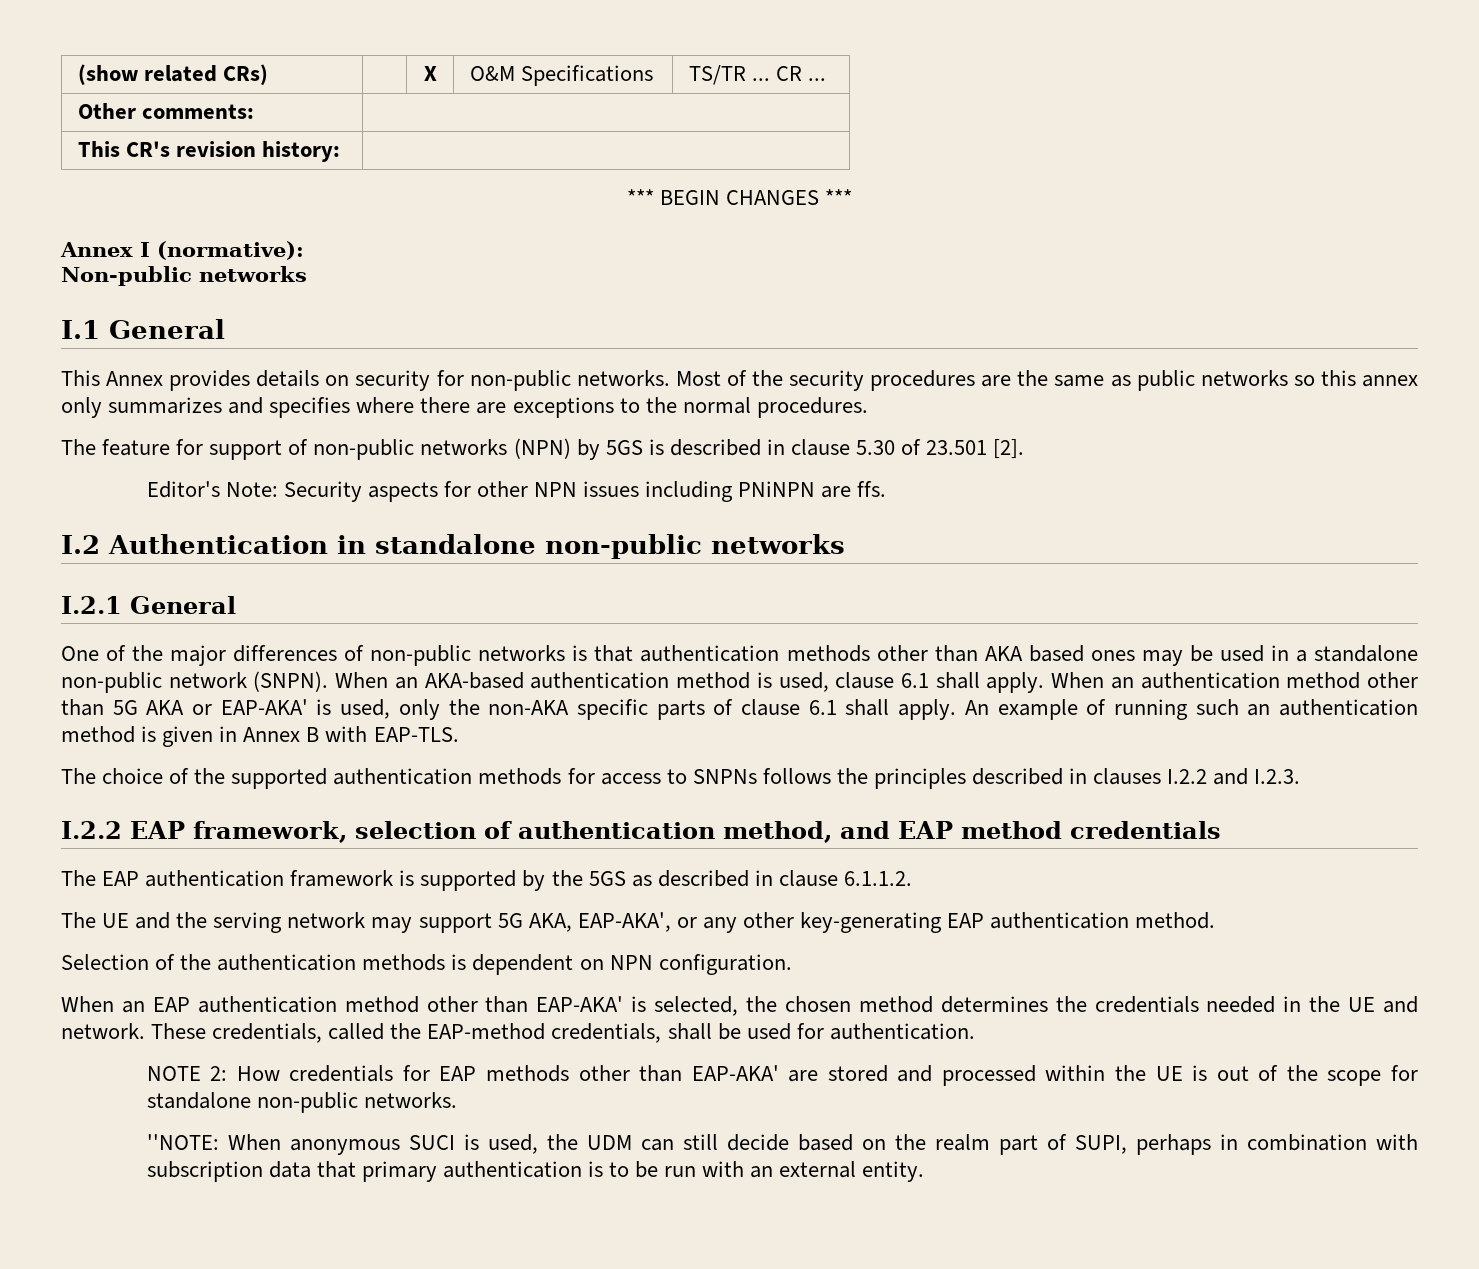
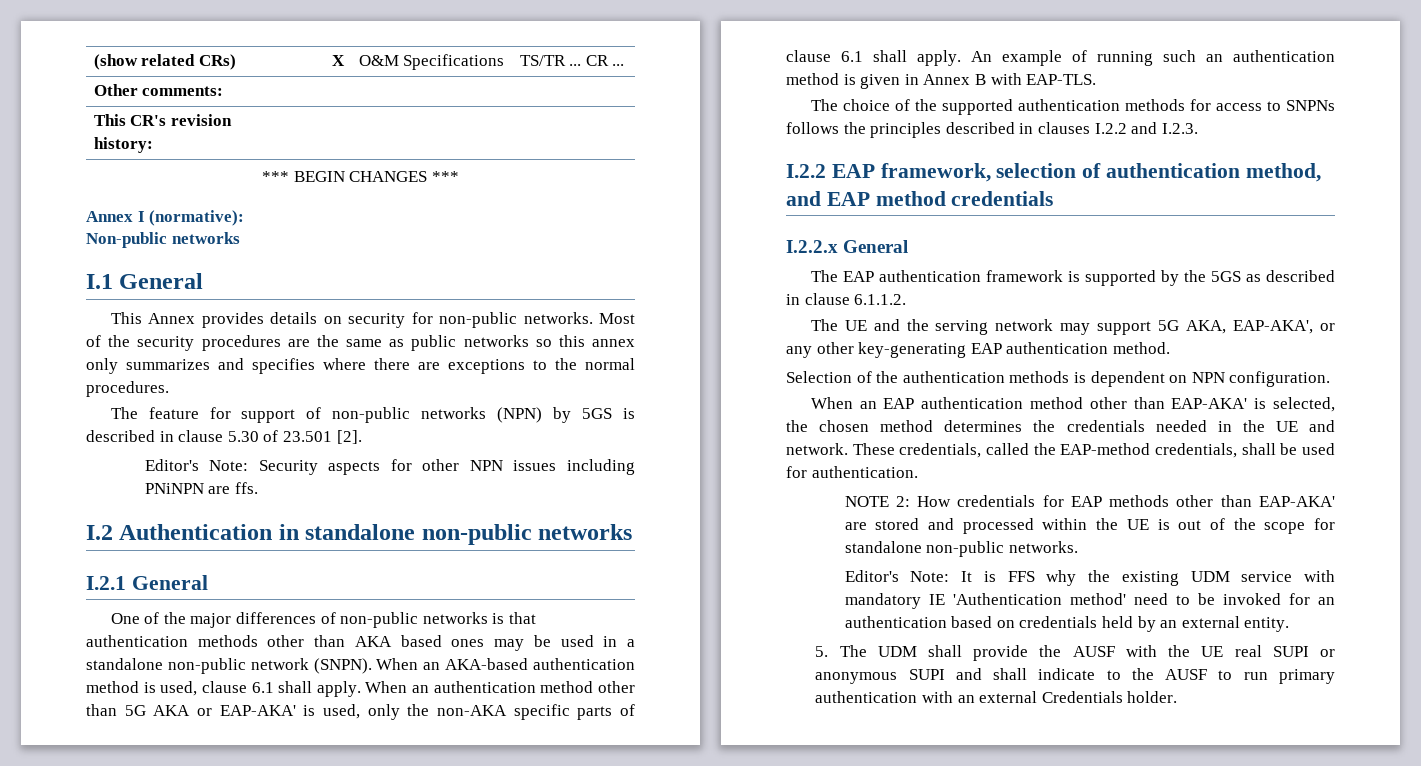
(1221, 830) none -> [786,240,909,253] // I.2.2.x General
[146,1134,1418,1155] [146,1161,697,1182] ''NOTE: When anonymous SUCI is used, the UDM can still decide based on the realm part of SUPI, perhaps in combination with subscription data that primary authentication is to be run -> [844,570,1335,586] [844,593,1335,609] [844,616,1290,632] [815,645,1335,661] [815,668,1335,684] [815,691,918,703] Editor's Note: It is FFS why the existing UDM service with mandatory IE 'Authentication method' need to be invoked for an authentication based on credentials held by an external entity. // 5. The UDM shall provide the AUSF with the UE real SUPI or anonymous SUPI and shall indicate to the AUSF to run primary authentication
[862,1161,925,1182] entity. -> [1041,691,1178,703] Credentials holder.

